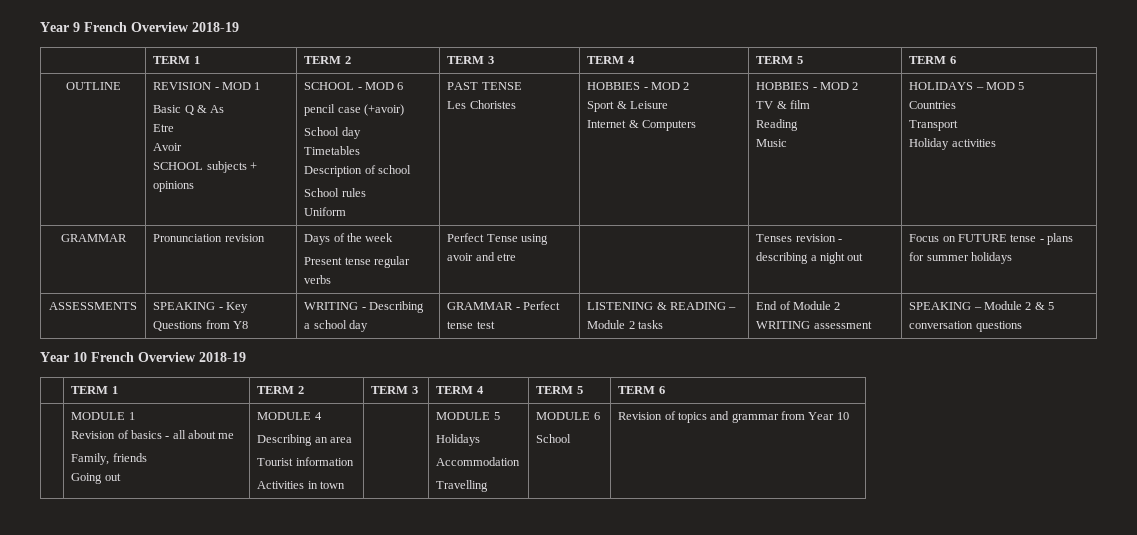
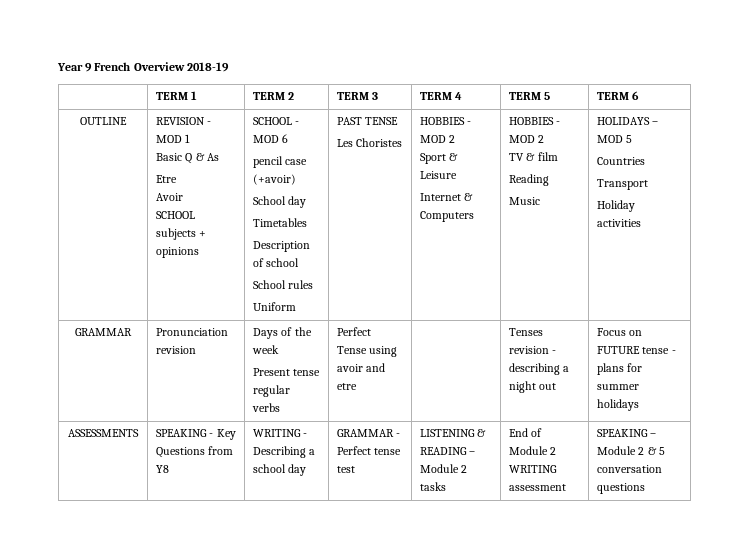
[40,352,246,362] [71,386,118,394] [257,386,304,394] [371,386,418,394] [436,386,484,394] [536,386,583,394] [618,386,665,394] [71,412,135,420] [71,430,235,439] [71,453,147,465] [71,473,121,484] [257,412,322,420] [257,434,352,446] [257,457,354,466] [257,481,345,489] [436,412,500,420] [436,434,481,446] [436,457,521,466] [436,480,489,492] [536,412,600,420] [536,434,572,443] [618,411,849,423] // Year 10 French Overview 2018-19 // | TERM 1 | TERM 2 | TERM 3 | TERM 4 | TERM 5 | TERM 6 // | MODULE 1 // Revision of basics - all about me // Family, friends // Going out | MODULE 4 // Describing an area // Tourist information // Activities in town | | MODULE 5 // Holidays // Accommodation // Travelling | MODULE 6 // School | Revision of topics and grammar from Year 10 -> (646, 488) none

